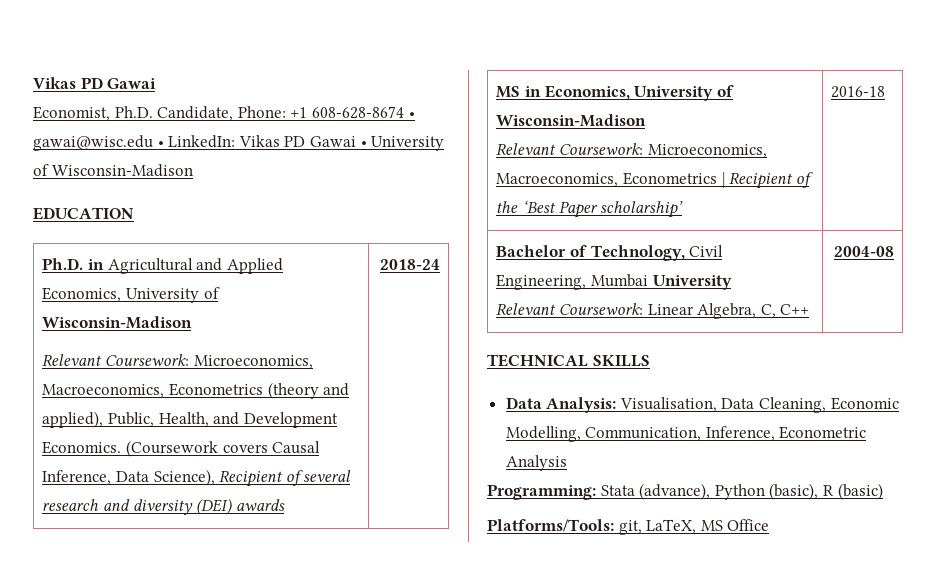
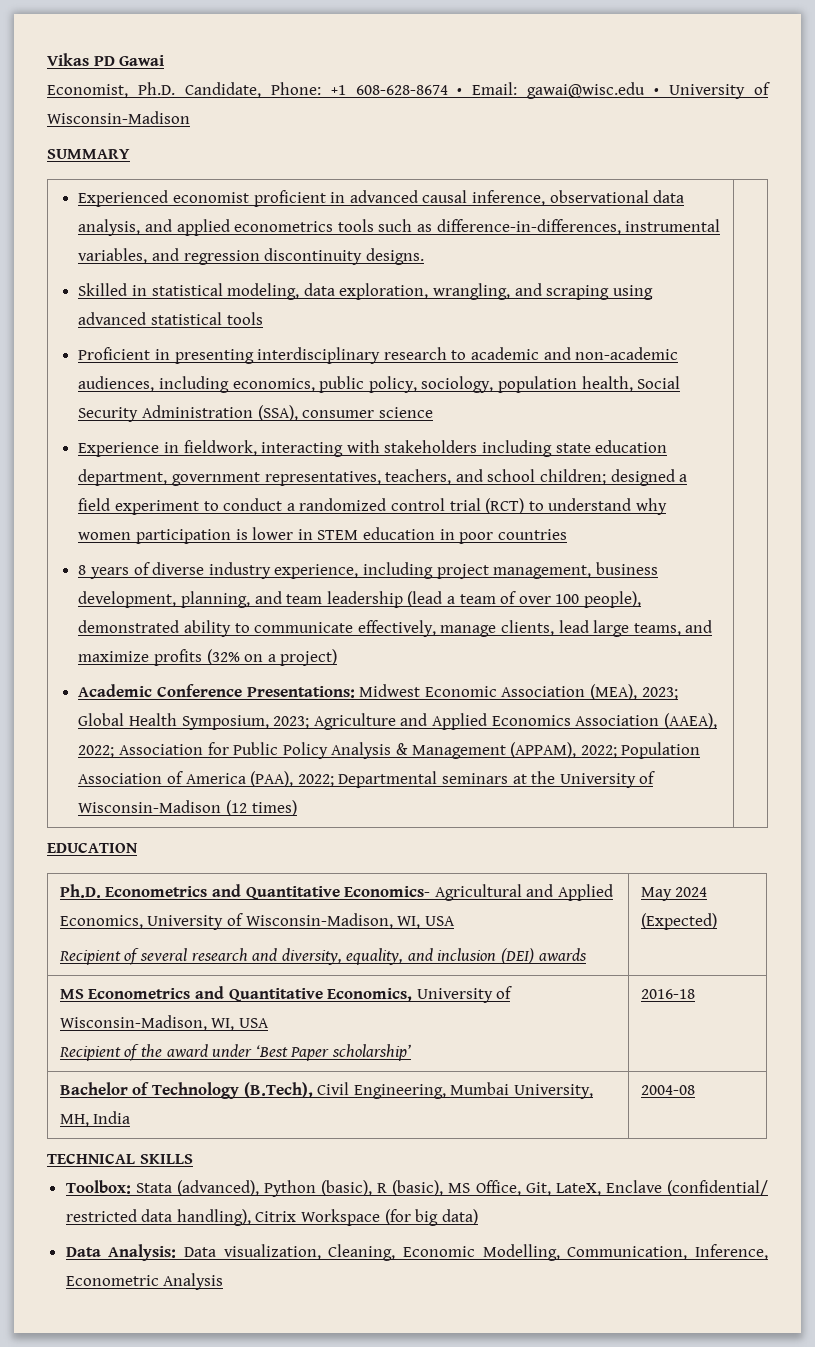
(415, 115) none -> [472,82,518,95] Email:
[168,135,445,151] [33,164,193,177] [33,207,134,220] [42,258,104,270] LinkedIn: Vikas PD Gawai • University of Wisconsin-Madison // EDUCATION // Ph.D. in -> [669,82,771,99] [47,111,190,124] [47,149,130,159] [78,190,685,207] [78,219,721,236] [78,248,424,265] [78,283,653,300] [78,312,263,325] [78,347,679,364] [78,376,681,393] [78,405,433,422] [78,440,668,457] [78,469,688,486] [78,498,667,515] [78,527,567,544] [78,562,658,579] [78,591,641,608] [78,620,713,637] [78,649,338,666] [78,684,678,700] [78,713,717,730] [78,742,701,759] [78,771,656,788] [78,800,297,816] [47,842,138,853] [59,884,431,900] University of Wisconsin-Madison // SUMMARY // Experienced economist proficient in advanced causal inference, observational data analysis, and applied econometrics tools such as difference-in-differences, instrumental variables, and regression discontinuity designs. // Skilled in statistical modeling, data exploration, wrangling, and scraping using advanced statistical tools // Proficient in presenting interdisciplinary research to academic and non-academic audiences, including economics, public policy, sociology, population health, Social Security Administration (SSA), consumer science // Experience in fieldwork, interacting with stakeholders including state education department, government representatives, teachers, and school children; designed a field experiment to conduct a randomized control trial (RCT) to understand why women participation is lower in STEM education in poor countries // 8 years of diverse industry experience, including project management, business development, planning, and team leadership (lead a team of over 100 people), demonstrated ability to communicate effectively, manage clients, lead large teams, and maximize profits (32% on a project) // Academic Conference Presentations: Midwest Economic Association (MEA), 2023; Global Health Symposium, 2023; Agriculture and Applied Economics Association (AAEA), 2022; Association for Public Policy Analysis & Management (APPAM), 2022; Population Association of America (PAA), 2022; Departmental seminars at the University of Wisconsin-Madison (12 times) | // EDUCATION // Ph.D. Econometrics and Quantitative Economics-
[42,316,193,329] [42,354,313,369] [42,382,350,399] [42,411,338,428] [42,440,321,457] [42,469,215,486] Wisconsin-Madison // Relevant Coursework: Microeconomics, Macroeconomics, Econometrics (theory and applied), Public, Health, and Development Economics. (Coursework covers Causal Inference, Data Science), -> [245,913,455,929] Wisconsin-Madison, WI, USA //
[132,498,285,515] [379,259,440,270] [496,85,734,101] [496,114,647,127] [496,143,767,158] [496,172,725,188] diversity (DEI) awards | 2018-24 // MS in Economics, University of Wisconsin-Madison // Relevant Coursework: Microeconomics, Macroeconomics, Econometrics | -> [281,948,587,965] [640,887,708,901] [640,913,717,930] [59,986,513,1003] [59,1015,269,1031] diversity, equality, and inclusion (DEI) awards | May 2024 (Expected) // MS Econometrics and Quantitative Economics, University of Wisconsin-Madison, WI, USA //
(519, 207) none -> [166,1044,253,1057] award under
[590,245,685,261] Technology, -> [151,1082,313,1099] Technology (B.Tech),
[652,275,732,290] [496,303,810,319] [833,246,894,257] [487,354,650,367] University // Relevant Coursework: Linear Algebra, C, C++ | 2004-08 // TECHNICAL SKILLS -> [513,1084,593,1099] [59,1111,131,1127] [640,1085,695,1095] [47,1153,193,1164] [65,1180,769,1197] [65,1209,478,1226] University, MH, India | 2004-08 // TECHNICAL SKILLS // Toolbox: Stata (advanced), Python (basic), R (basic), MS Office, Git, LateX, Enclave (confidential/ restricted data handling), Citrix Workspace (for big data)
[619,397,755,412] Visualisation, Data -> [184,1244,321,1260] Data visualization,
[487,483,883,500] [487,519,770,535] // Programming: Stata (advance), Python (basic), R (basic) // Platforms/Tools: git, LaTeX, MS Office -> (224, 1281) none

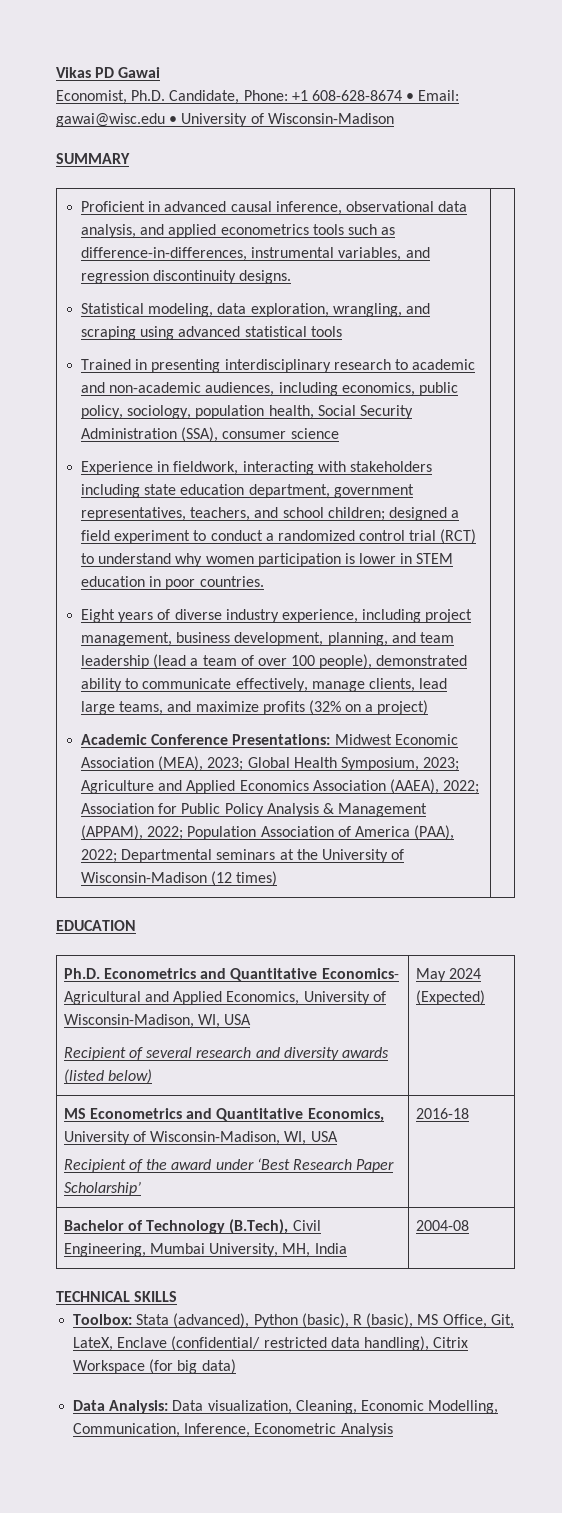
[78,190,326,207] Experienced economist proficient -> [80,201,145,212] Proficient
[78,283,223,296] Skilled in statistical -> [80,303,144,314] Statistical
[78,347,151,360] Proficient -> [80,359,131,370] Trained
[497,529,567,540] [78,565,87,575] countries // 8 -> [199,576,264,587] [80,609,115,623] countries. // Eight
[281,948,535,965] diversity, equality, and inclusion (DEI) -> [283,1047,339,1061] diversity
(587, 954) none -> [63,1069,153,1084] (listed below)
[290,1044,411,1061] Paper scholarship’ -> [293,1159,395,1173] [63,1181,141,1196] Research Paper Scholarship’

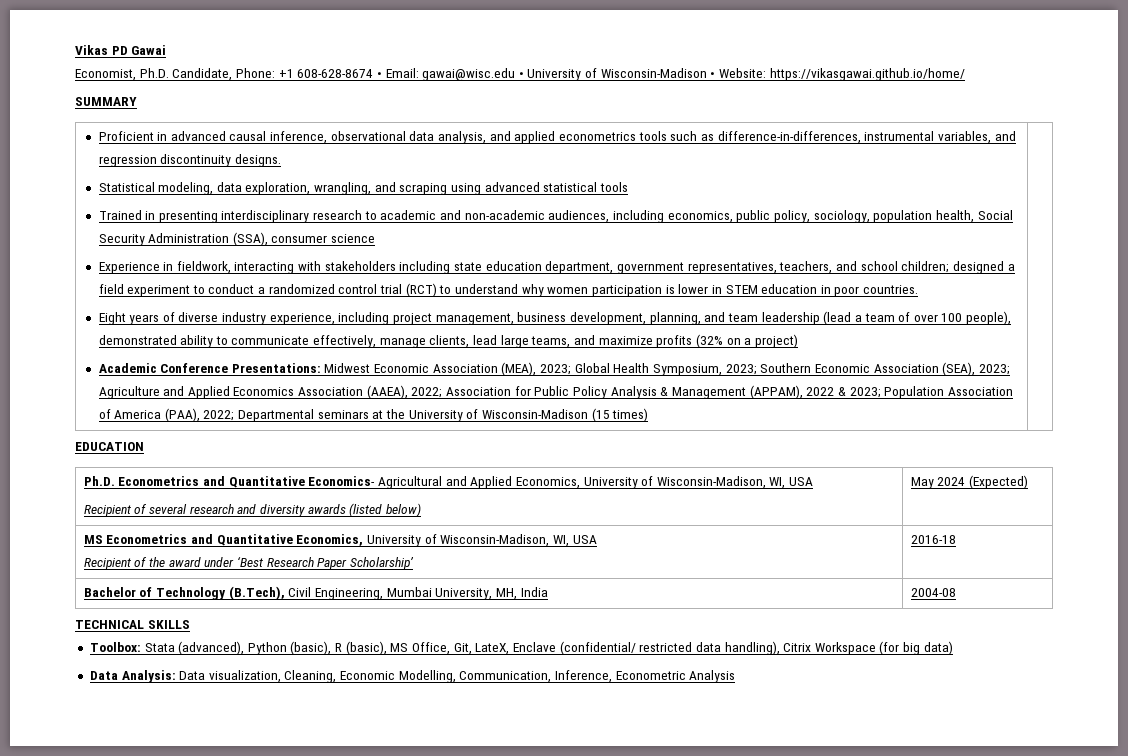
(394, 118) none -> [710,68,965,81] • Website: https://vikasgawai.github.io/home/
(460, 764) none -> [760,362,1010,376] Southern Economic Association (SEA), 2023;
[147,826,184,840] 2022; -> [806,387,881,398] 2022 & 2023;
[211,871,233,886] (12 -> [591,408,610,422] (15

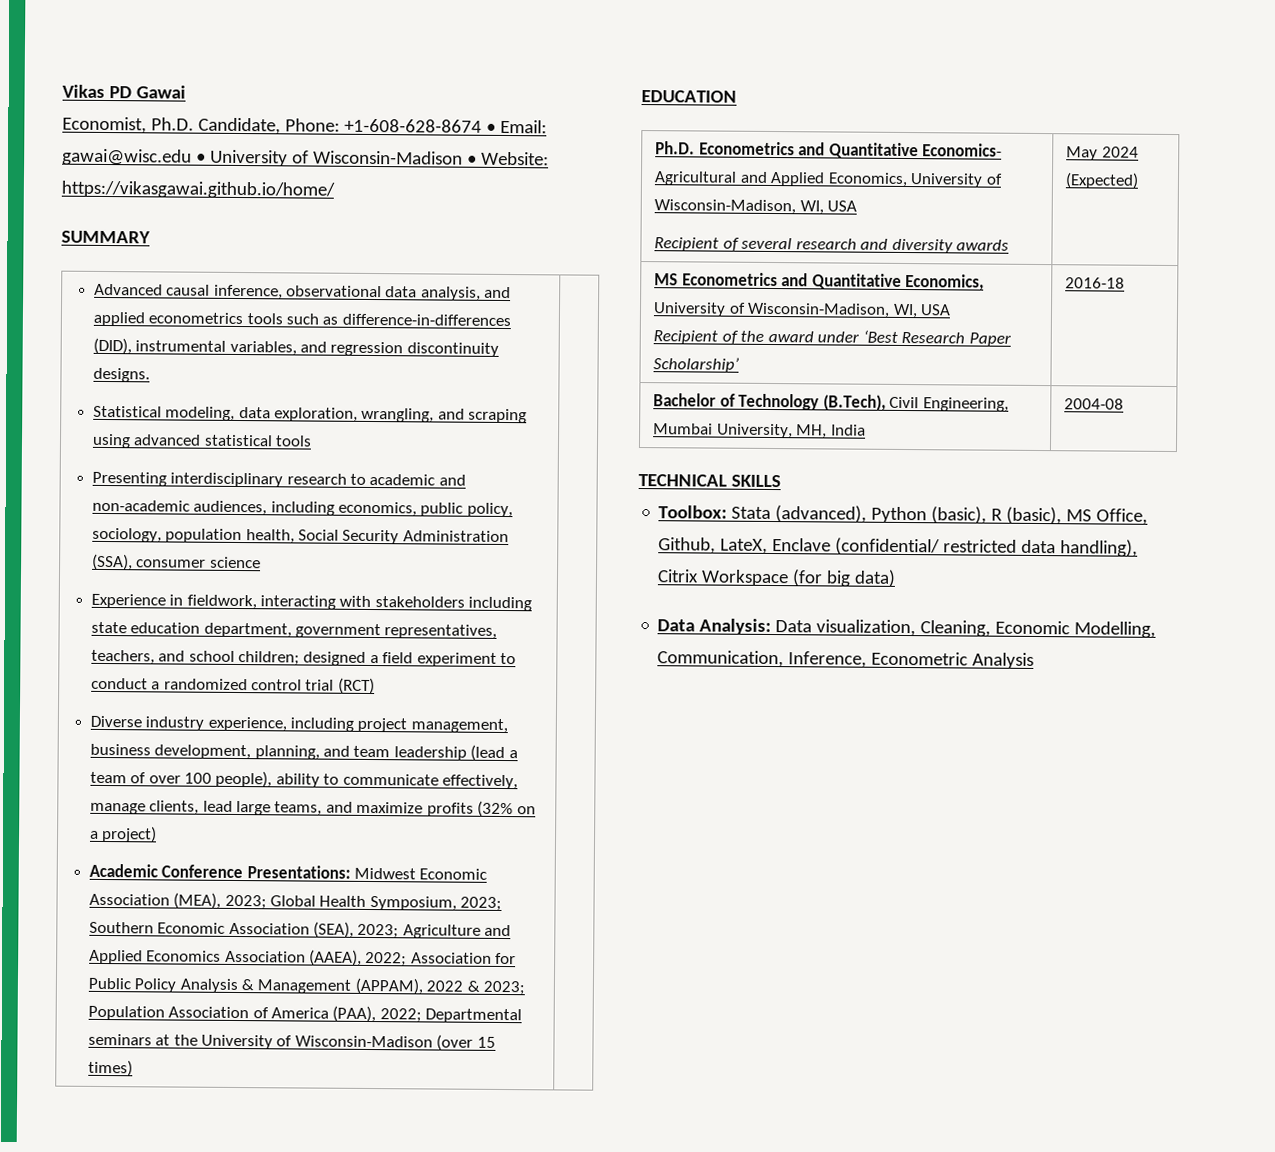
[278,69,374,78] +1 608-628-8674 -> [343,118,482,133] +1-608-628-8674
[98,131,226,141] Proficient in advanced -> [93,283,163,296] Advanced
[717,131,861,144] difference-in-differences, -> [341,313,511,327] [92,337,132,355] difference-in-differences (DID),
[98,210,218,223] Trained in presenting -> [91,471,167,487] Presenting
[439,284,919,297] [98,312,219,325] to understand why women participation is lower in STEM education in poor countries. // Eight years of diverse -> [89,715,142,728] // Diverse
[98,335,177,345] demonstrated -> (273, 779) none
[591,408,610,422] (15 -> [436,1034,496,1051] (over 15
[349,503,421,517] (listed below) -> (1010, 245) none
[453,643,472,655] Git, -> [658,537,717,554] Github,

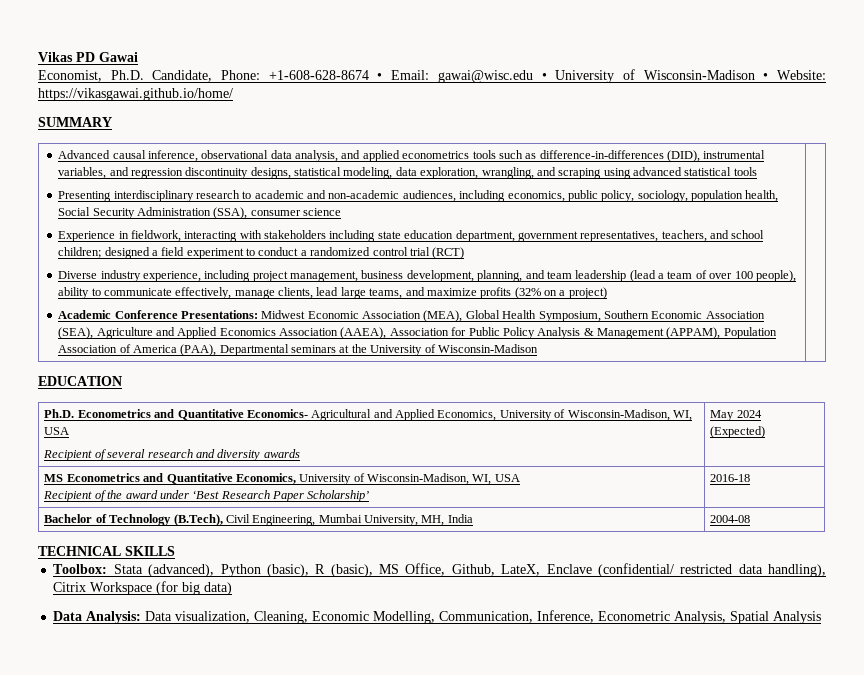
[92,367,150,383] [92,405,162,418] designs. // Statistical -> [250,167,342,179] designs, statistical
[224,894,267,910] 2023; -> (463, 316) none
[460,896,503,911] 2023; -> (601, 316) none
[357,923,400,939] 2023; -> (94, 333) none
[365,951,408,967] 2022; -> (387, 333) none
[426,980,526,996] 2022 & 2023; -> (721, 333) none
[379,1008,422,1023] 2022; -> (217, 350) none
[436,1034,496,1051] [87,1059,133,1077] (over 15 times) -> (538, 348) none
(969, 658) none -> [674,611,770,624] Analysis, Spatial

